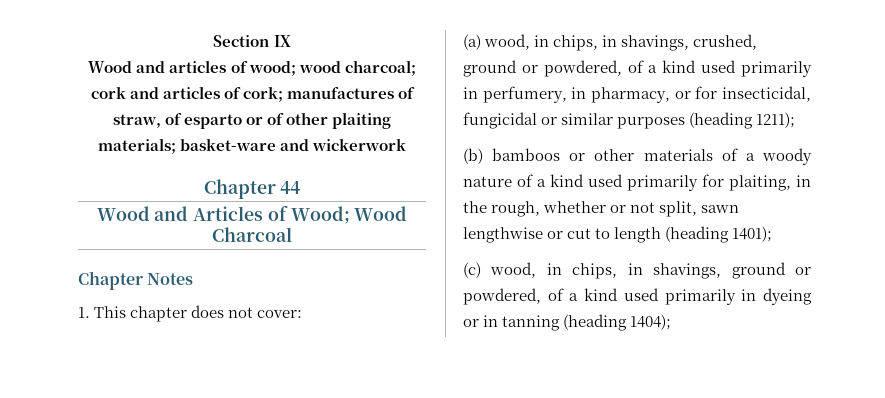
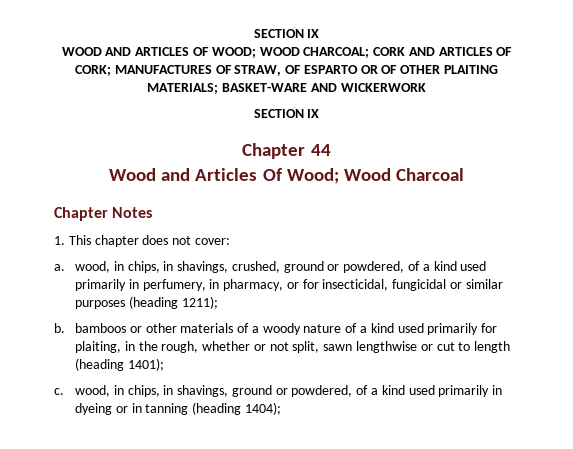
[213,35,291,47] [88,60,416,76] [90,86,416,102] [112,112,392,129] [97,138,407,154] Section IX // Wood and articles of wood; wood charcoal; cork and articles of cork; manufactures of straw, of esparto or of other plaiting materials; basket-ware and wickerwork -> [253,29,320,38] [61,47,513,58] [74,65,499,76] [147,83,426,94] [253,109,320,118] SECTION IX // WOOD AND ARTICLES OF WOOD; WOOD CHARCOAL; CORK AND ARTICLES OF CORK; MANUFACTURES OF STRAW, OF ESPARTO OR OF OTHER PLAITING MATERIALS; BASKET-WARE AND WICKERWORK // SECTION IX
[267,205,288,221] of -> [262,168,282,181] Of
[463,34,481,50] (a) -> [54,264,65,271] a.
[463,148,483,164] (b) -> [54,323,65,333] b.
[463,262,481,278] (c) -> [54,388,64,395] c.

